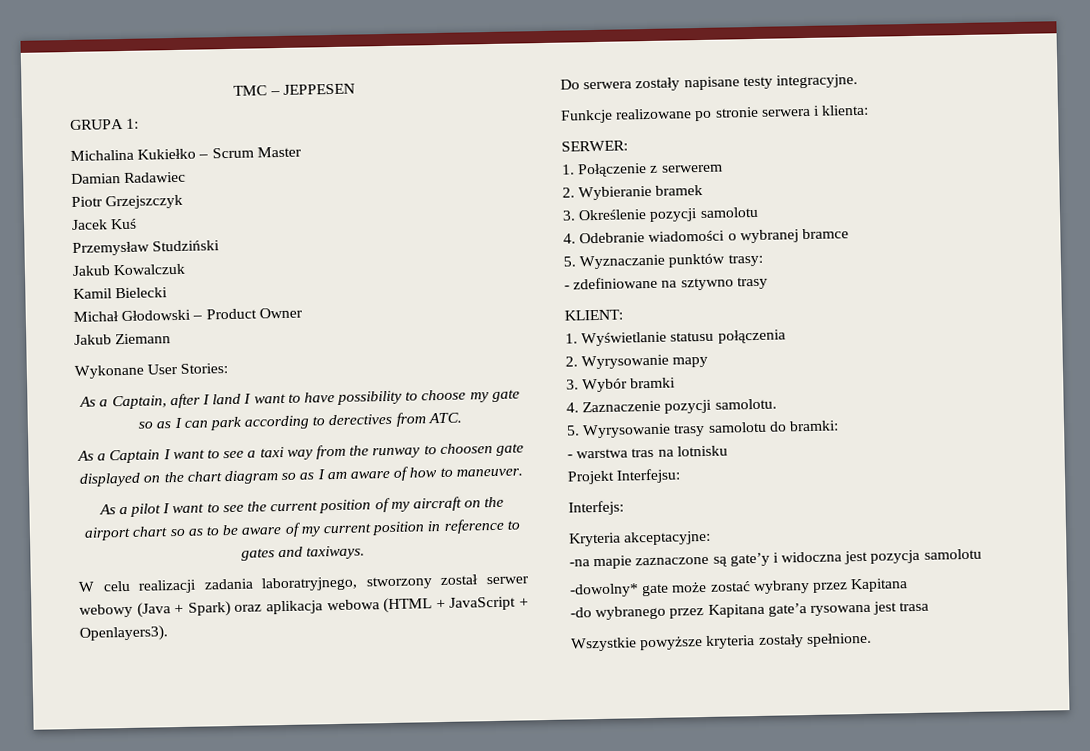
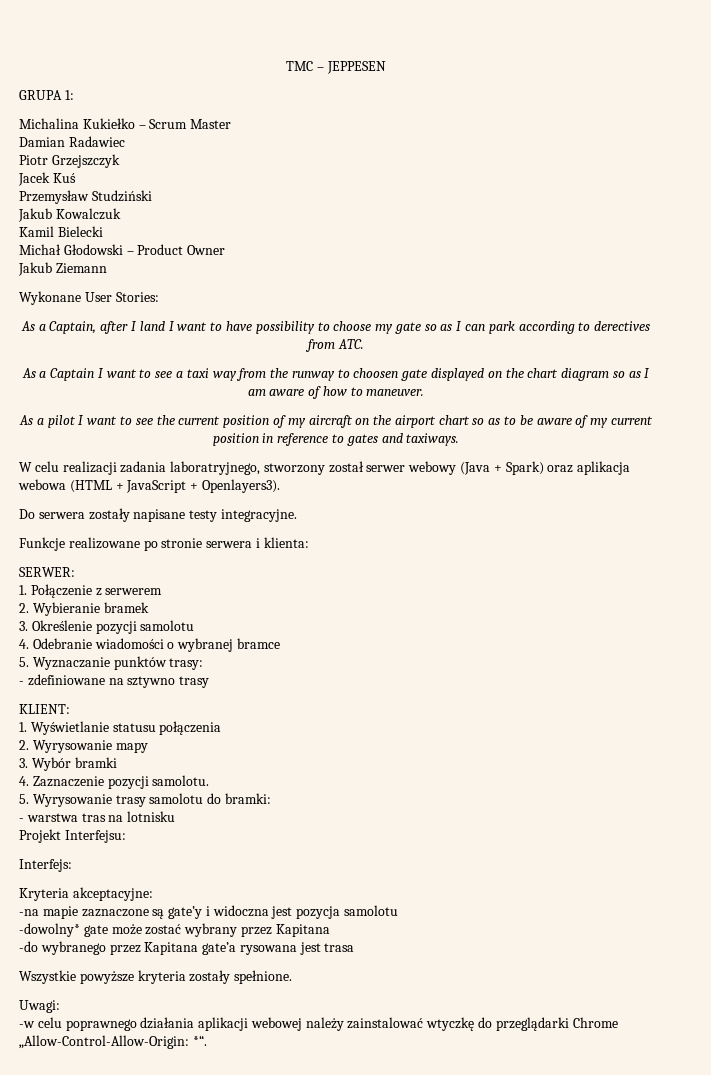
(872, 640) none -> [19,1000,60,1013] [19,1017,618,1031] [19,1035,207,1049] // Uwagi: // -w celu poprawnego działania aplikacji webowej należy zainstalować wtyczkę do przeglądarki Chrome „Allow-Control-Allow-Origin: *“.

